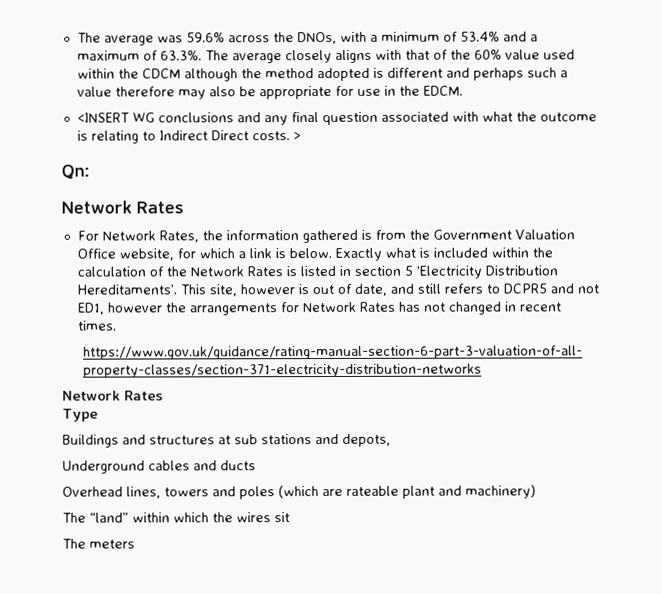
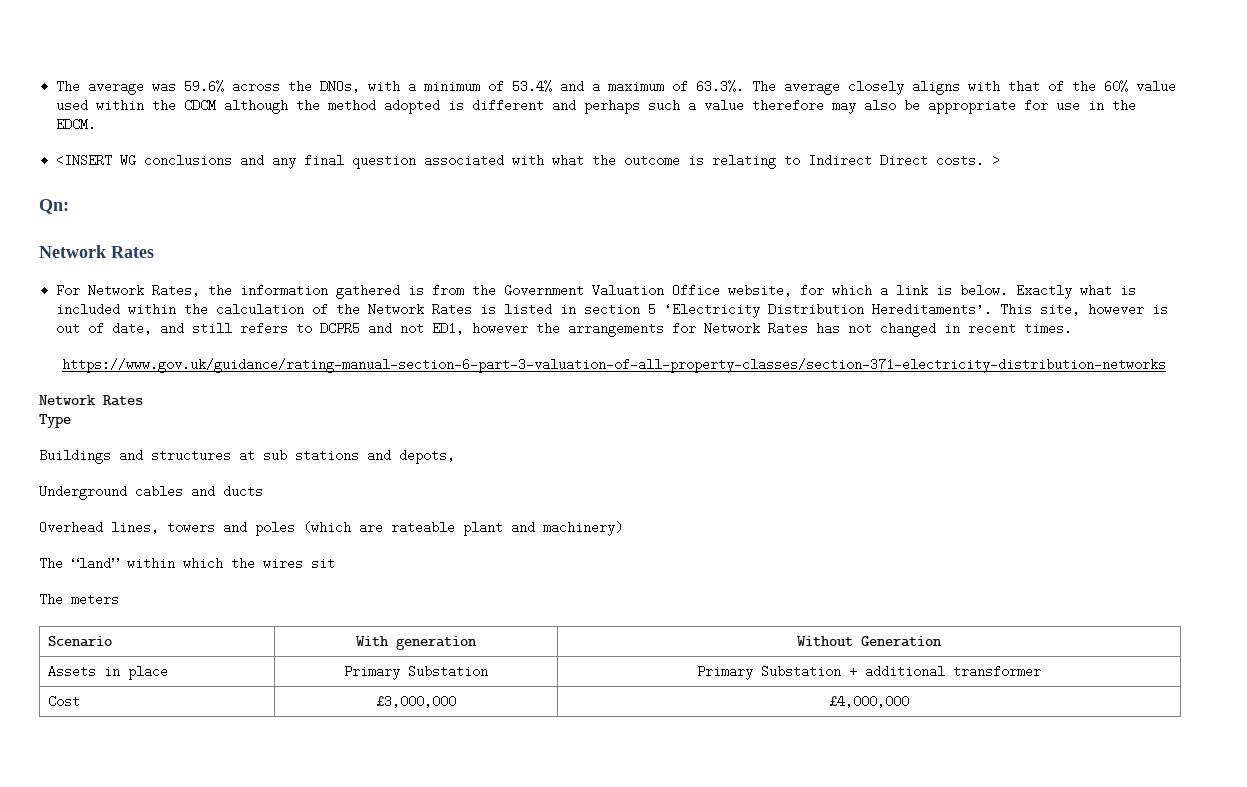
(135, 544) none -> [47,636,112,647] [356,636,477,650] [797,636,942,647] [47,665,168,680] [344,665,488,680] [697,665,1041,680] [47,695,80,708] [376,695,456,708] [829,695,909,708] // Scenario | With generation | Without Generation // Assets in place | Primary Substation | Primary Substation + additional transformer // Cost | £3,000,000 | £4,000,000

